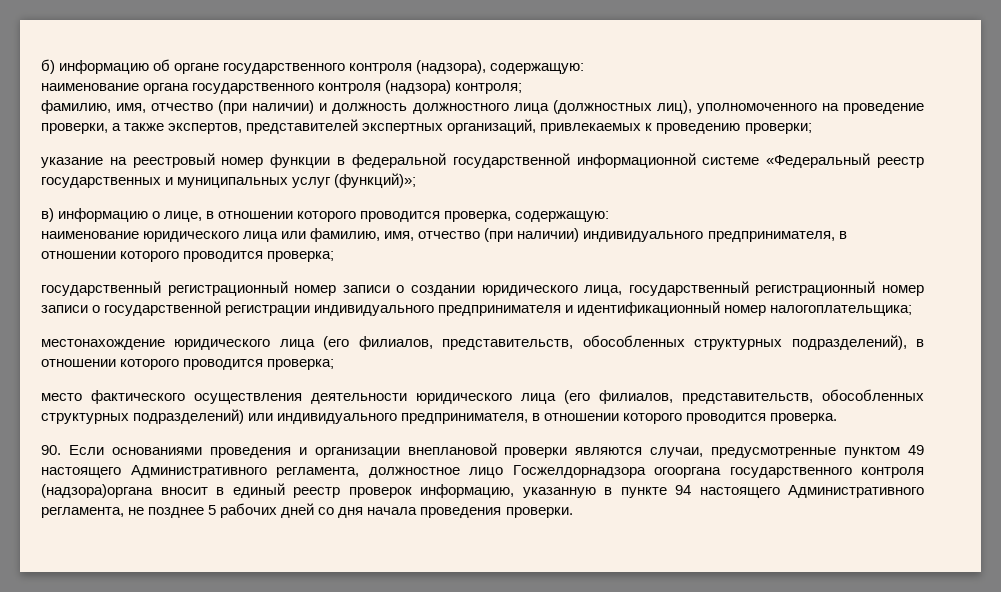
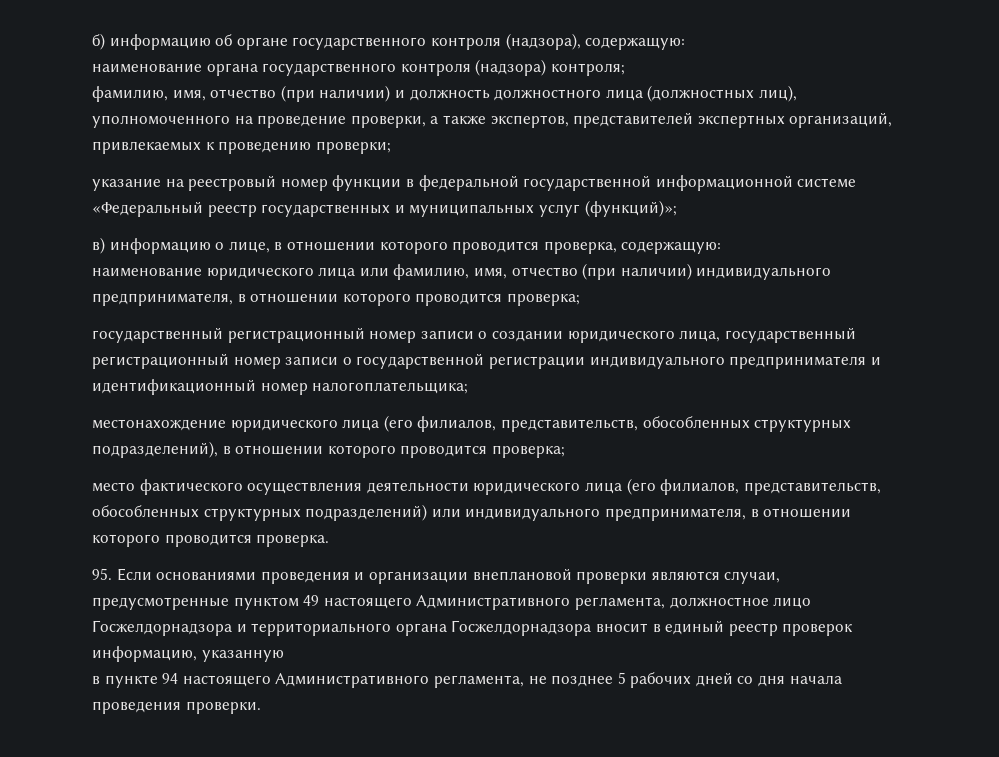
[41,445,61,455] 90. -> [92,568,112,580] 95.
[654,467,924,478] [41,484,153,498] огооргана государственного контроля (надзора)органа -> [236,620,592,636] и территориального органа Госжелдорнадзора
(596, 492) none -> (284, 656) //

